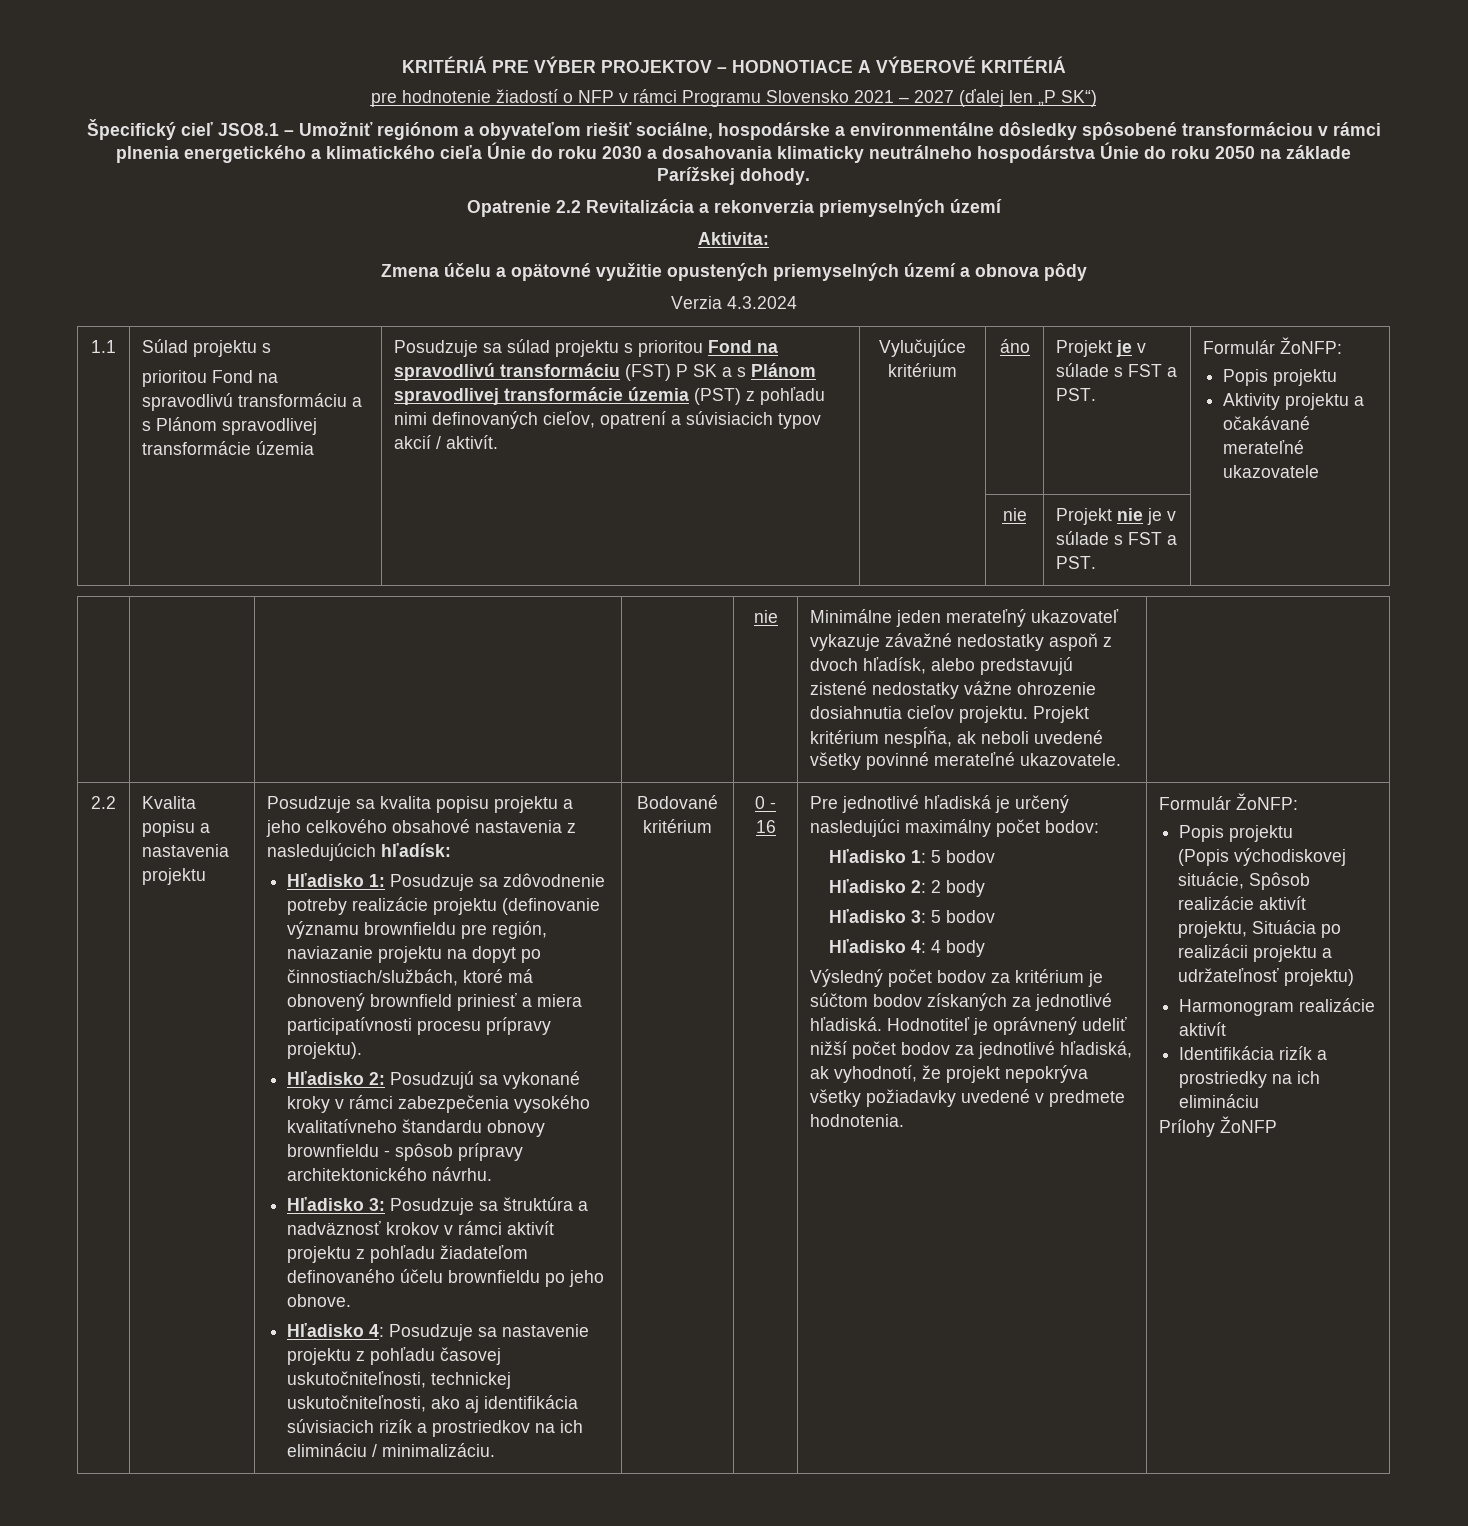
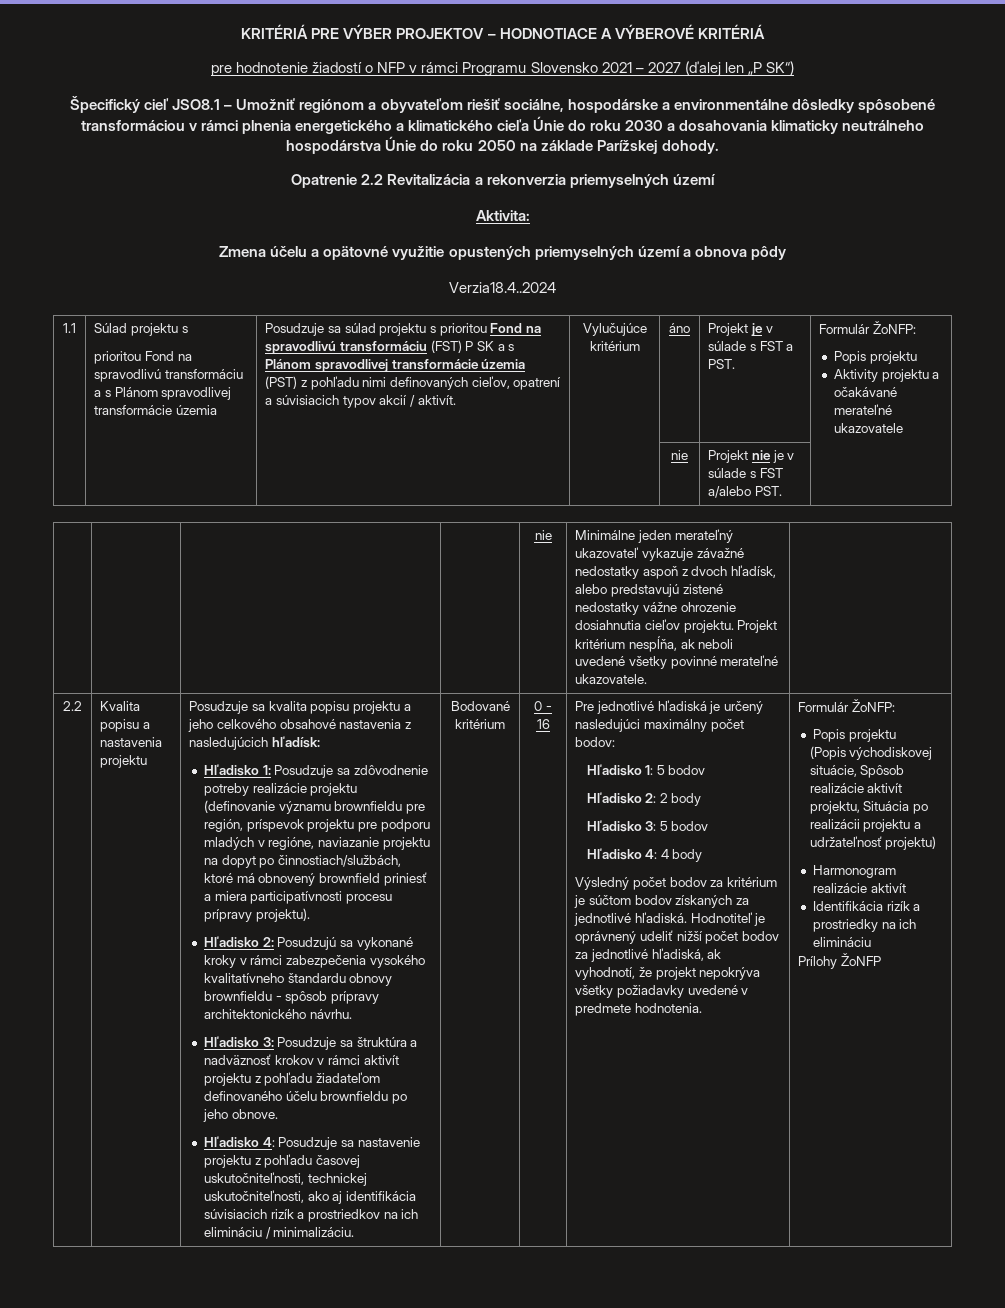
[670,296,797,309] Verzia 4.3.2024 -> [449,282,556,293] Verzia18.4..2024
[1167,535,1178,545] a -> [708,486,752,498] a/alebo
(547, 930) none -> [246,819,430,832] [204,837,315,850] príspevok projektu pre podporu mladých v regióne,

